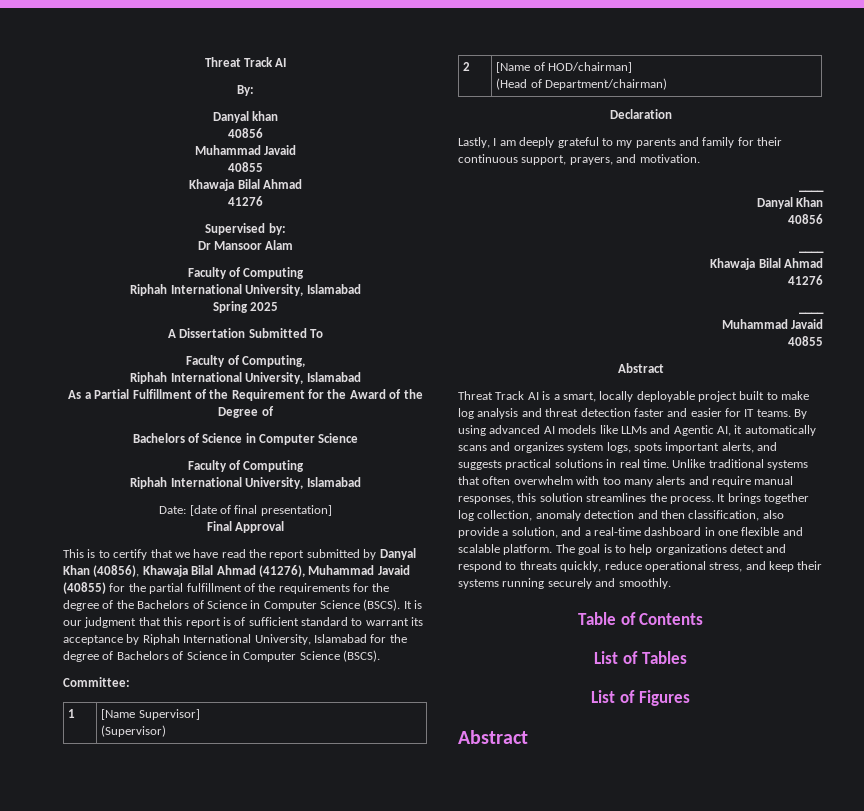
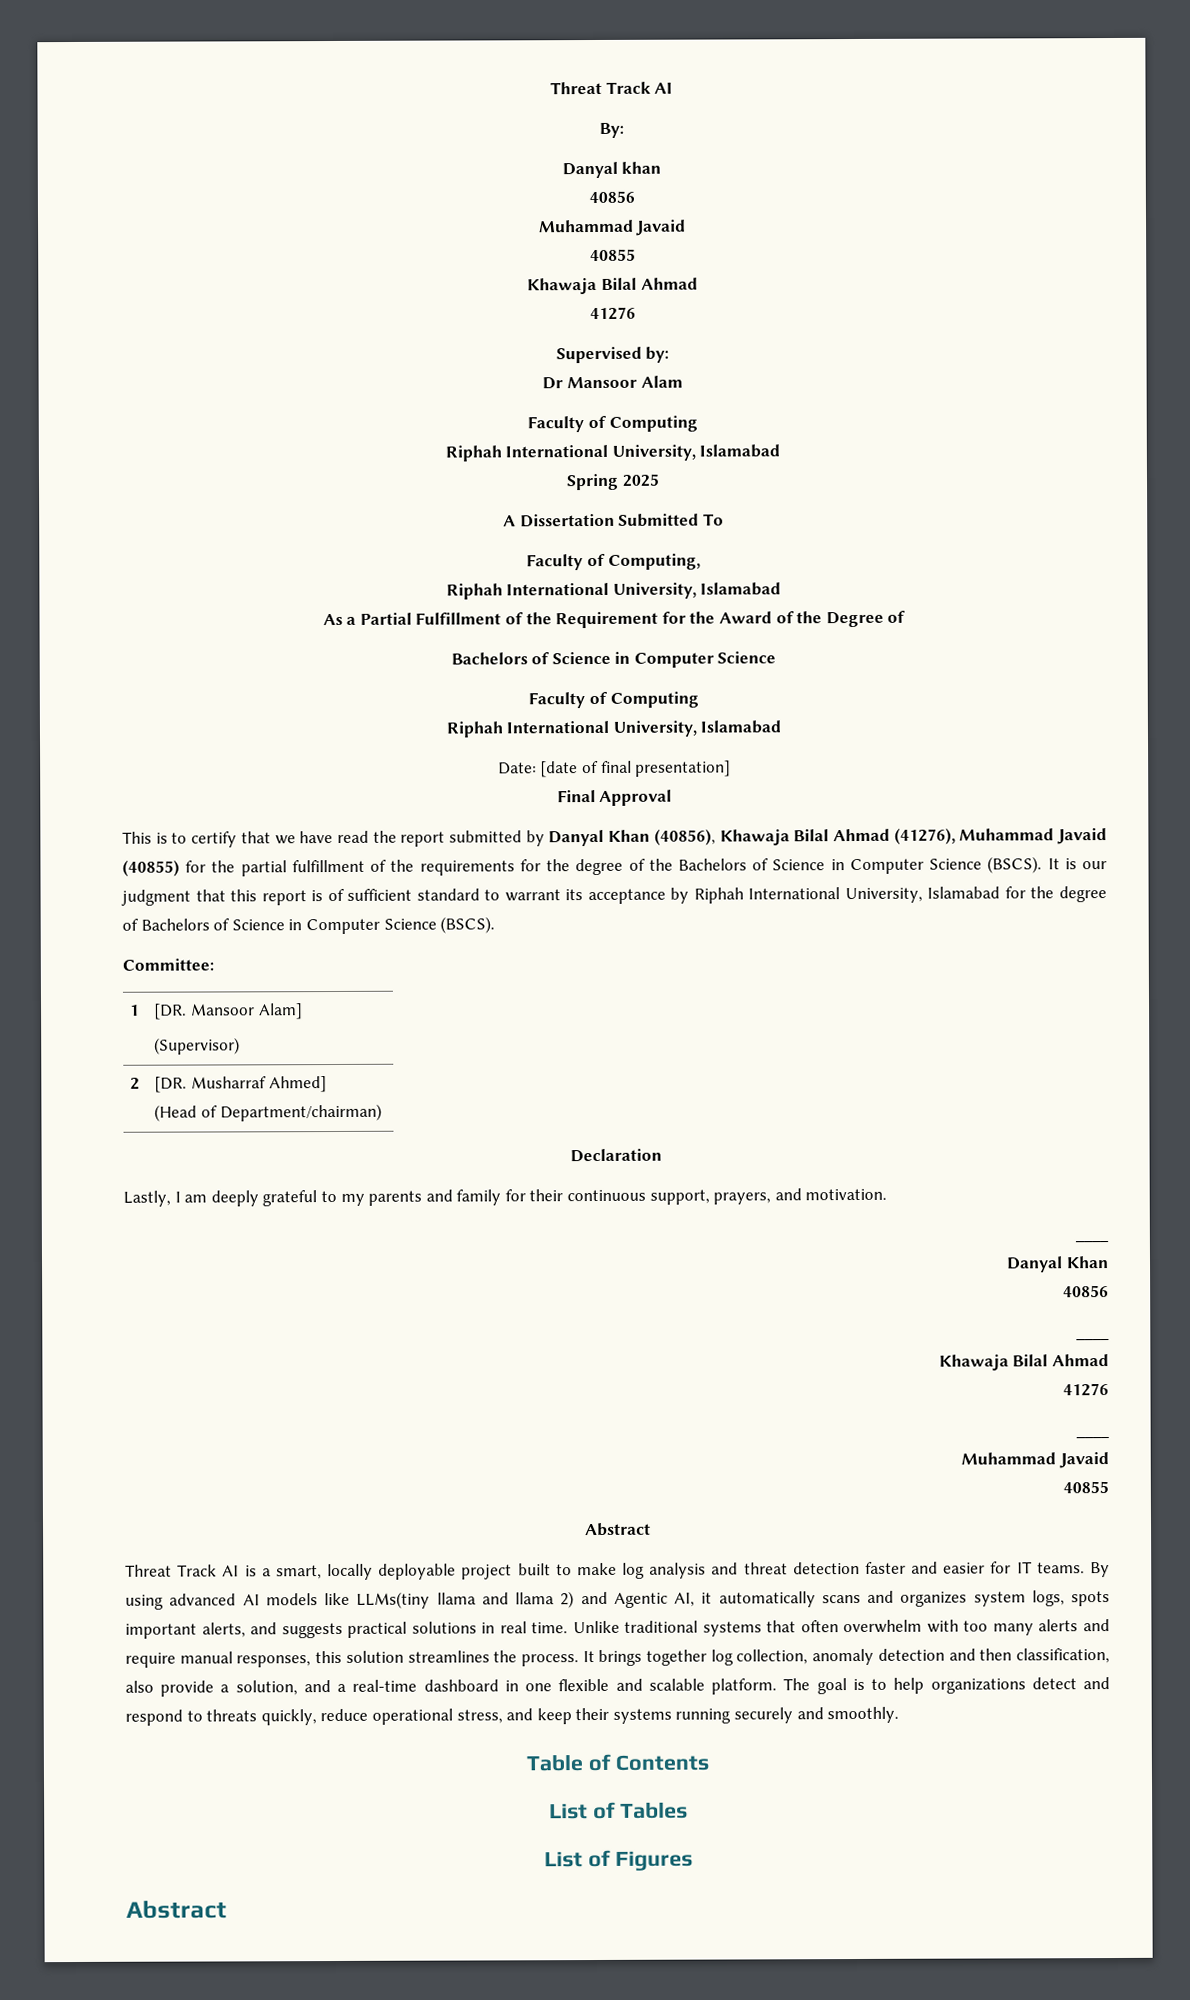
[101,709,200,720] [Name Supervisor] -> [154,1003,303,1020] [DR. Mansoor Alam]
[496,62,633,73] [Name of HOD/chairman] -> [154,1076,327,1093] [DR. Musharraf Ahmed]
[620,426,647,434] LLMs -> [356,1591,575,1609] LLMs(tiny llama and llama 2)

